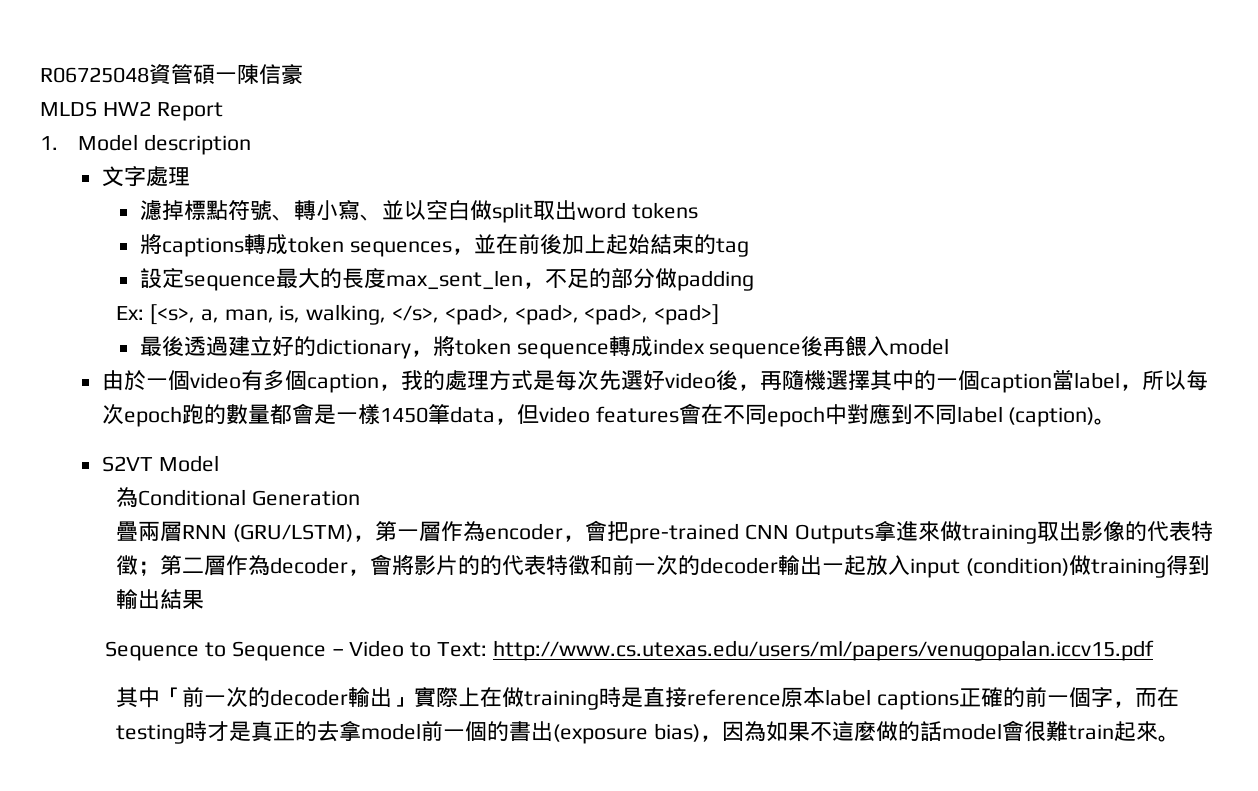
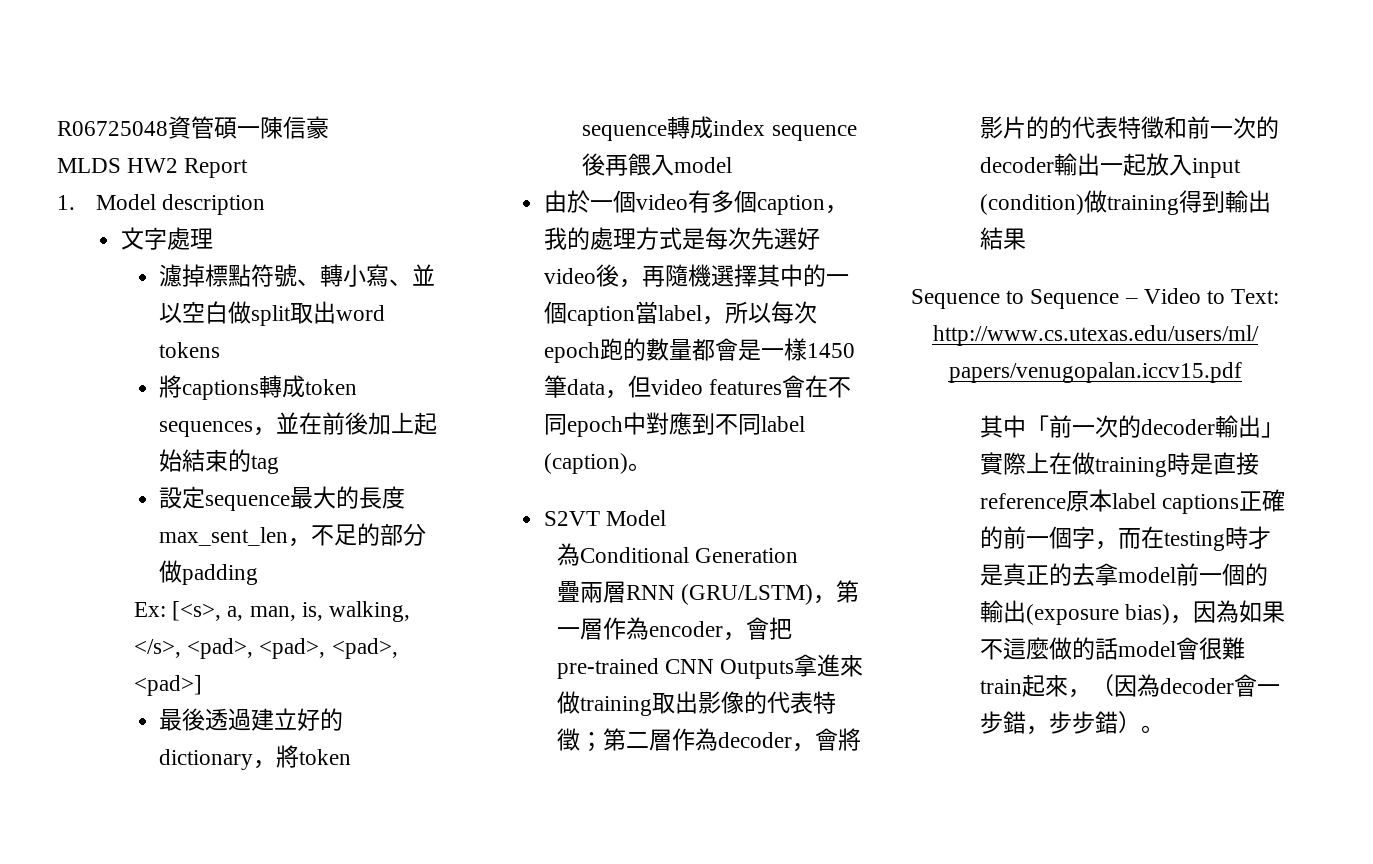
[509,721,532,741] 書 -> [980,600,1004,623] 輸
(1159, 731) none -> [1068,674,1281,698] [980,711,1142,735] ，（因為decoder會一步錯，步步錯）

